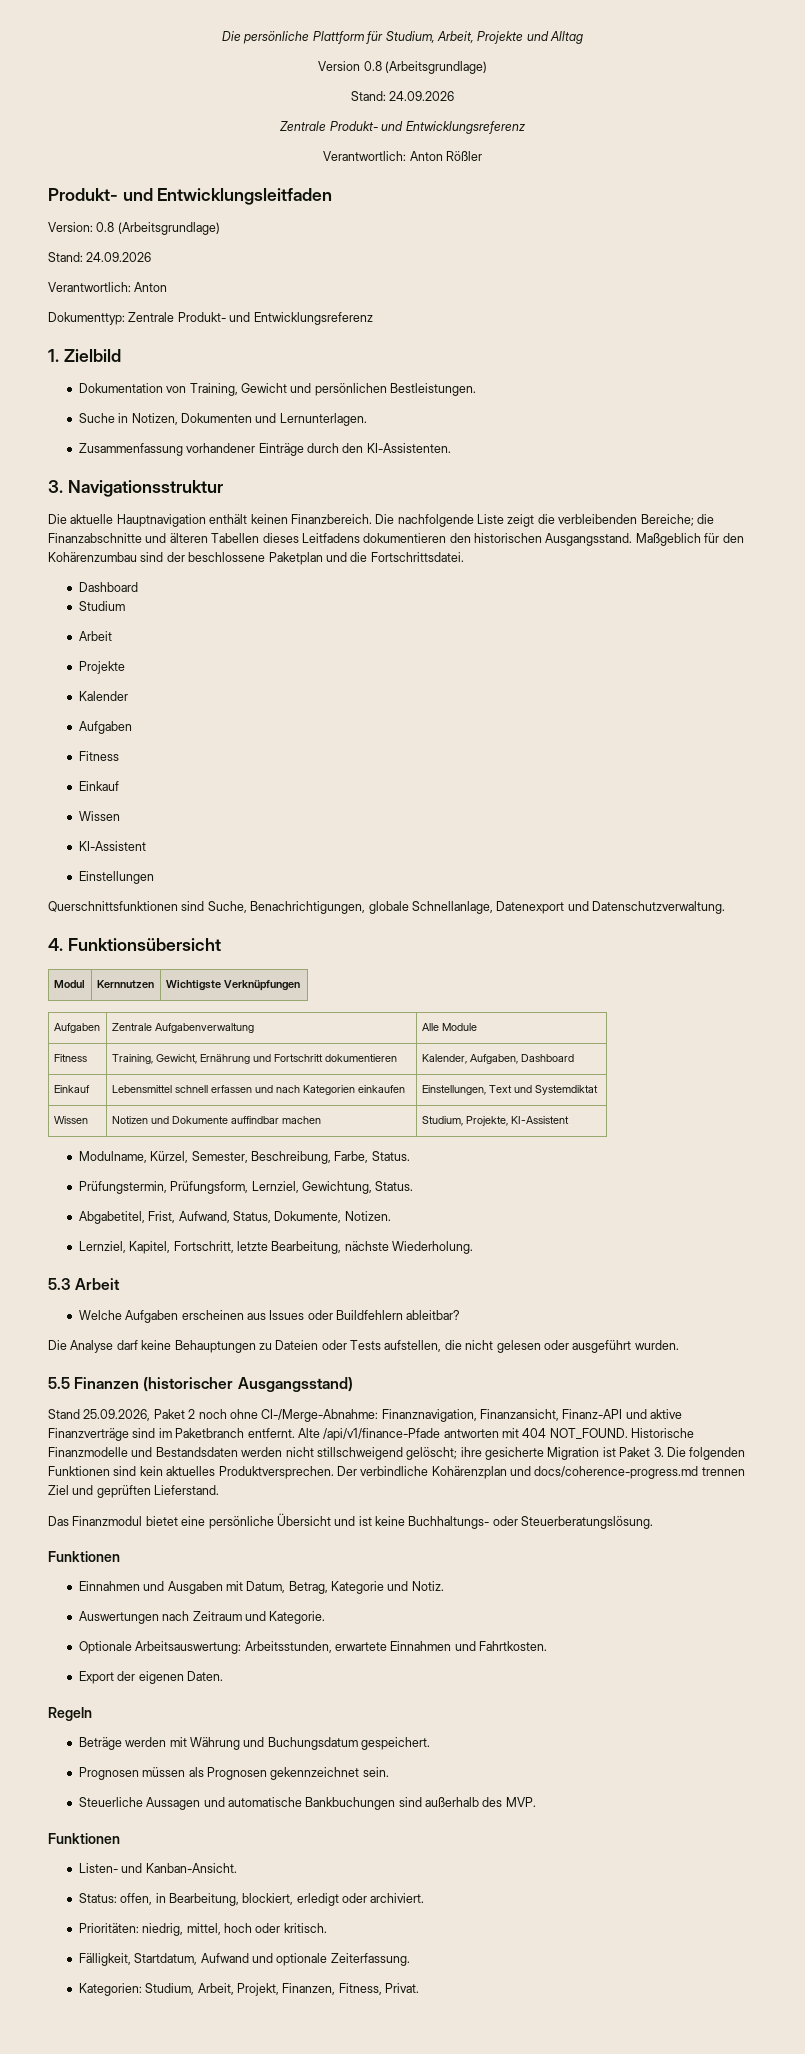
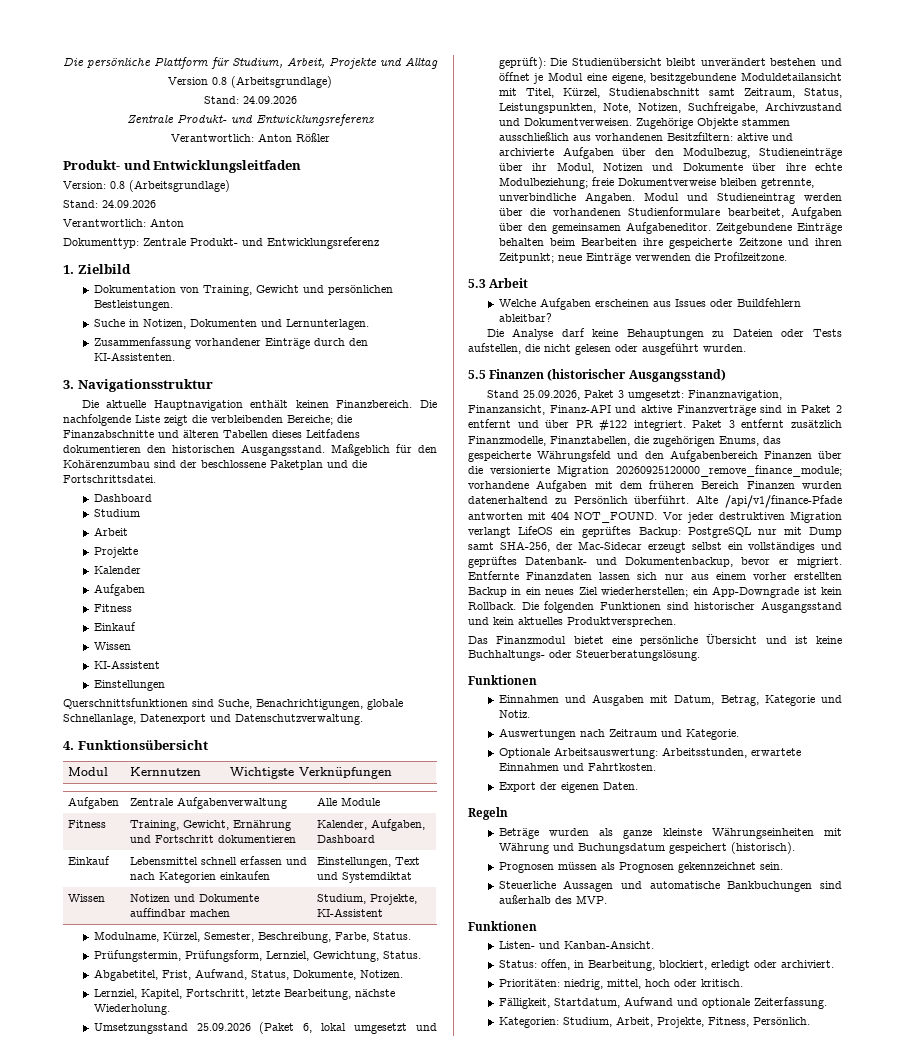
(473, 1247) none -> [93,1022,437,1034] [498,57,842,69] [498,72,842,84] [498,88,842,98] [498,102,842,114] [498,118,790,129] [498,132,793,141] [498,147,842,159] [498,162,842,173] [498,177,814,189] [498,192,842,204] [498,207,842,219] [498,222,842,234] [498,238,842,249] [498,252,787,264] // Umsetzungsstand 25.09.2026 (Paket 6, lokal umgesetzt und geprüft): Die Studienübersicht bleibt unverändert bestehen und öffnet je Modul eine eigene, besitzgebundene Moduldetailansicht mit Titel, Kürzel, Studienabschnitt samt Zeitraum, Status, Leistungspunkten, Note, Notizen, Suchfreigabe, Archivzustand und Dokumentverweisen. Zugehörige Objekte stammen ausschließlich aus vorhandenen Besitzfiltern: aktive und archivierte Aufgaben über den Modulbezug, Studieneinträge über ihr Modul, Notizen und Dokumente über ihre echte Modulbeziehung; freie Dokumentverweise bleiben getrennte, unverbindliche Angaben. Modul und Studieneintrag werden über die vorhandenen Studienformulare bearbeitet, Aufgaben über den gemeinsamen Aufgabeneditor. Zeitgebundene Einträge behalten beim Bearbeiten ihre gespeicherte Zeitzone und ihren Zeitpunkt; neue Einträge verwenden die Profilzeitzone.
[188,1409,379,1422] 2 noch ohne CI-/Merge-Abnahme: -> [617,390,684,401] 3 umgesetzt:
[158,1428,295,1438] im Paketbranch entfernt. -> [786,405,842,413] [468,418,842,432] [468,436,781,447] [468,450,842,462] [468,465,842,477] [468,480,842,492] [468,495,690,504] in Paket 2 entfernt und über PR #122 integriert. Paket 3 entfernt zusätzlich Finanzmodelle, Finanztabellen, die zugehörigen Enums, das gespeicherte Währungsfeld und den Aufgabenbereich Finanzen über die versionierte Migration 20260925120000_remove_finance_module; vorhandene Aufgaben mit dem früheren Bereich Finanzen wurden datenerhaltend zu Persönlich überführt.
[631,1428,695,1438] [48,1447,664,1460] Historische Finanzmodelle und Bestandsdaten werden nicht stillschweigend gelöscht; ihre gesicherte Migration ist Paket 3. -> [662,511,842,523] [468,526,842,538] [468,541,842,553] [468,556,842,568] [468,571,842,580] [468,586,842,598] [468,602,516,610] Vor jeder destruktiven Migration verlangt LifeOS ein geprüftes Backup: PostgreSQL nur mit Dump samt SHA-256, der Mac-Sidecar erzeugt selbst ein vollständiges und geprüftes Datenbank- und Dokumentenbackup, bevor er migriert. Entfernte Finanzdaten lassen sich nur aus einem vorher erstellten Backup in ein neues Ziel wiederherstellen; ein App-Downgrade ist kein Rollback.
(137, 1471) none -> [694,601,842,613] [468,617,489,625] historischer Ausgangsstand und
[336,1466,745,1479] [48,1485,220,1498] Der verbindliche Kohärenzplan und docs/coherence-progress.md trennen Ziel und geprüften Lieferstand. -> (676, 622) none
[125,1737,167,1747] werden -> [548,828,814,839] wurden als ganze kleinste Währungseinheiten
[360,1737,430,1750] gespeichert. -> [668,842,795,854] gespeichert (historisch).
[236,1983,419,1996] Projekt, Finanzen, Fitness, Privat. -> [656,1017,810,1028] Projekte, Fitness, Persönlich.

